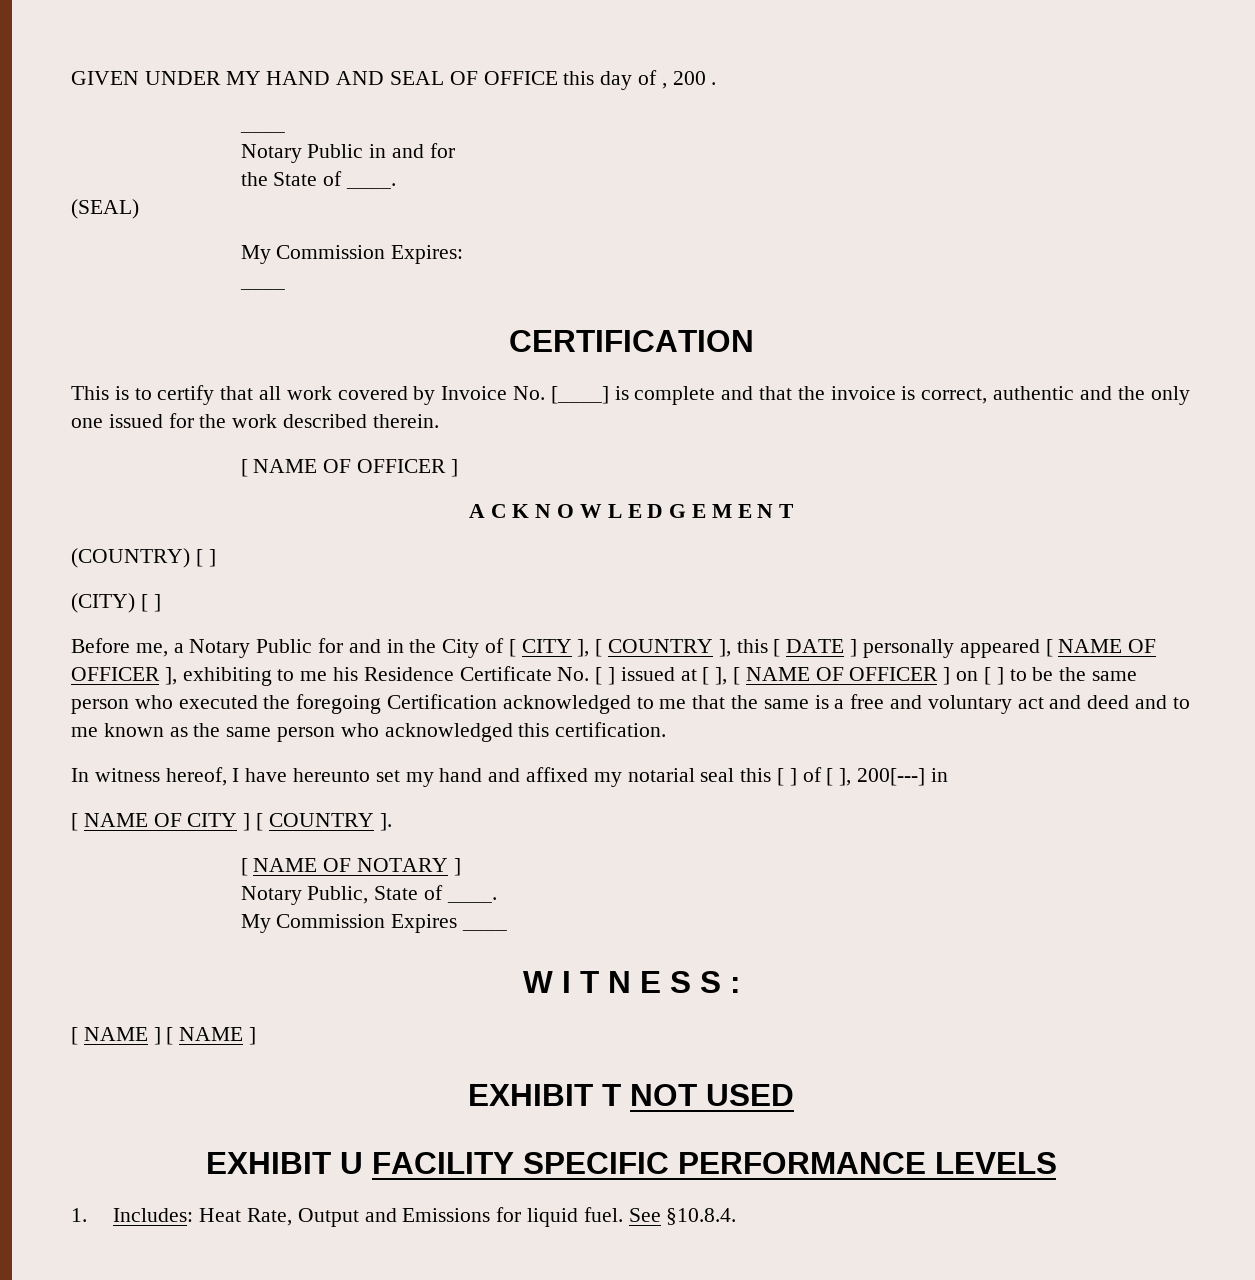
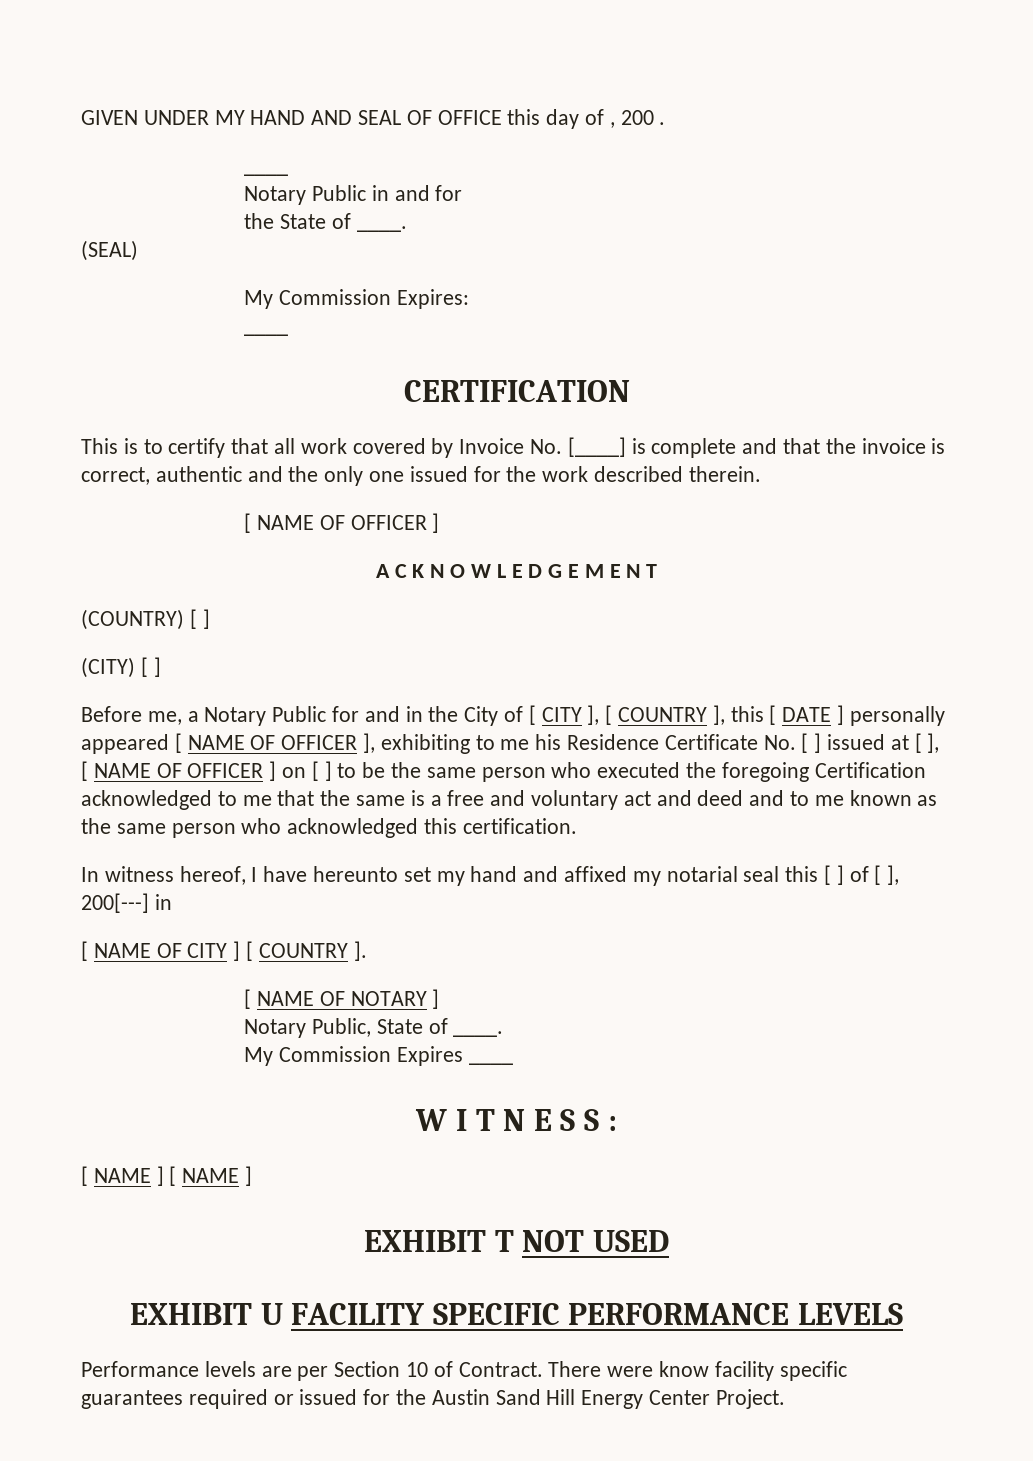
[71,1207,737,1227] 1. Includes: Heat Rate, Output and Emissions for liquid fuel. See §10.8.4. -> [81,1361,847,1381] [81,1389,785,1409] Performance levels are per Section 10 of Contract. There were know facility specific guarantees required or issued for the Austin Sand Hill Energy Center Project.

